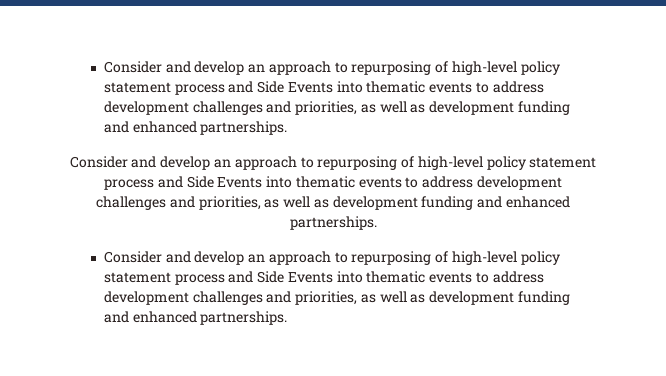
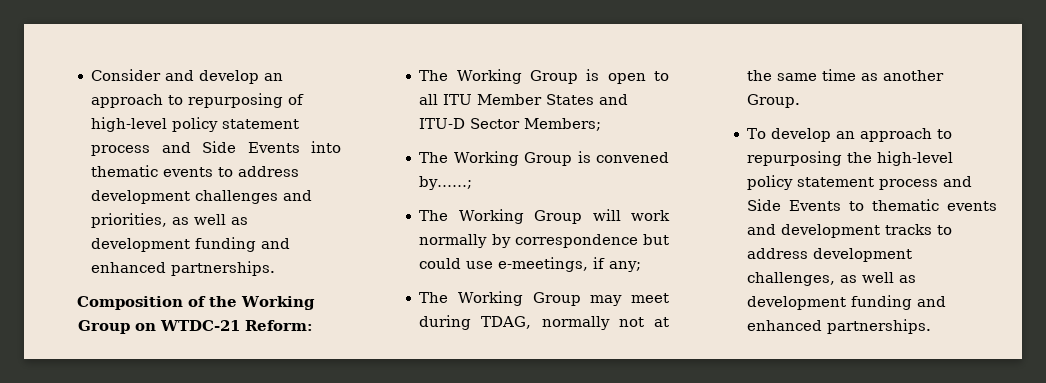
[69,156,597,170] [103,176,563,190] [95,196,571,210] [289,216,377,230] [103,251,560,265] [103,271,544,285] [103,291,571,305] [103,311,288,325] Consider and develop an approach to repurposing of high-level policy statement process and Side Events into thematic events to address development challenges and priorities, as well as development funding and enhanced partnerships. // Consider and develop an approach to repurposing of high-level policy statement process and Side Events into thematic events to address development challenges and priorities, as well as development funding and enhanced partnerships. -> [76,296,315,310] [77,320,313,334] [419,69,669,84] [419,94,629,105] [419,118,602,131] [419,151,669,166] [419,176,473,190] [419,209,670,224] [419,234,669,248] [419,257,642,272] [419,291,669,306] [419,315,669,330] [747,69,945,81] [747,94,801,108] [747,128,953,142] [747,151,954,166] [747,175,973,190] [747,199,997,211] [747,224,953,238] [747,248,913,262] [747,272,917,286] [747,295,947,310] [747,319,932,334] Composition of the Working Group on WTDC-21 Reform: // The Working Group is open to all ITU Member States and ITU-D Sector Members; // The Working Group is convened by……; // The Working Group will work normally by correspondence but could use e-meetings, if any; // The Working Group may meet during TDAG, normally not at the same time as another Group. // To develop an approach to repurposing the high-level policy statement process and Side Events to thematic events and development tracks to address development challenges, as well as development funding and enhanced partnerships.

